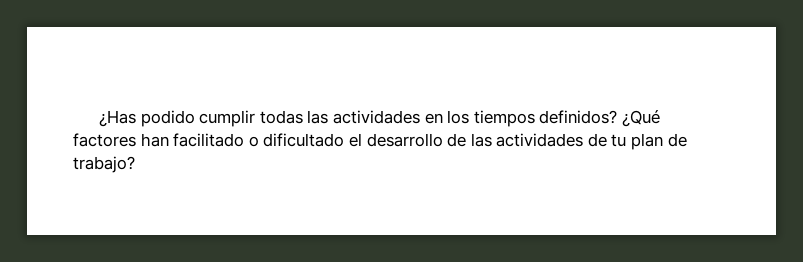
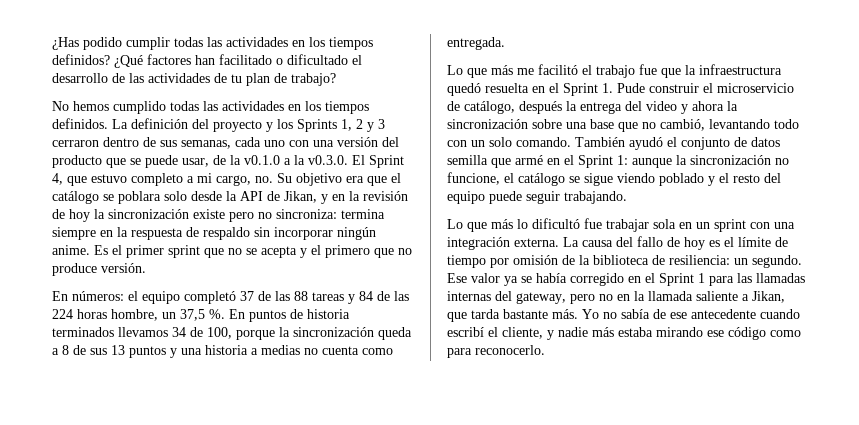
(135, 164) none -> [52,101,369,114] [52,118,385,132] [52,137,399,149] [52,155,404,168] [52,173,401,186] [52,191,408,204] [52,209,385,222] [52,227,376,240] [52,245,412,258] [52,263,146,276] [52,291,409,304] [52,309,350,322] [52,327,412,340] [52,345,393,358] [447,37,505,50] [447,64,782,78] [447,83,794,96] [447,101,738,114] [447,119,799,132] [447,137,780,150] [447,155,789,168] [447,172,781,186] [447,191,627,204] [447,218,795,232] [447,236,788,250] [447,255,802,268] [447,273,805,286] [447,291,785,304] [447,309,800,322] [447,327,801,340] [447,345,545,358] // No hemos cumplido todas las actividades en los tiempos definidos. La definición del proyecto y los Sprints 1, 2 y 3 cerraron dentro de sus semanas, cada uno con una versión del producto que se puede usar, de la v0.1.0 a la v0.3.0. El Sprint 4, que estuvo completo a mi cargo, no. Su objetivo era que el catálogo se poblara solo desde la API de Jikan, y en la revisión de hoy la sincronización existe pero no sincroniza: termina siempre en la respuesta de respaldo sin incorporar ningún anime. Es el primer sprint que no se acepta y el primero que no produce versión. // En números: el equipo completó 37 de las 88 tareas y 84 de las 224 horas hombre, un 37,5 %. En puntos de historia terminados llevamos 34 de 100, porque la sincronización queda a 8 de sus 13 puntos y una historia a medias no cuenta como entregada. // Lo que más me facilitó el trabajo fue que la infraestructura quedó resuelta en el Sprint 1. Pude construir el microservicio de catálogo, después la entrega del video y ahora la sincronización sobre una base que no cambió, levantando todo con un solo comando. También ayudó el conjunto de datos semilla que armé en el Sprint 1: aunque la sincronización no funcione, el catálogo se sigue viendo poblado y el resto del equipo puede seguir trabajando. // Lo que más lo dificultó fue trabajar sola en un sprint con una integración externa. La causa del fallo de hoy es el límite de tiempo por omisión de la biblioteca de resiliencia: un segundo. Ese valor ya se había corregido en el Sprint 1 para las llamadas internas del gateway, pero no en la llamada saliente a Jikan, que tarda bastante más. Yo no sabía de ese antecedente cuando escribí el cliente, y nadie más estaba mirando ese código como para reconocerlo.

